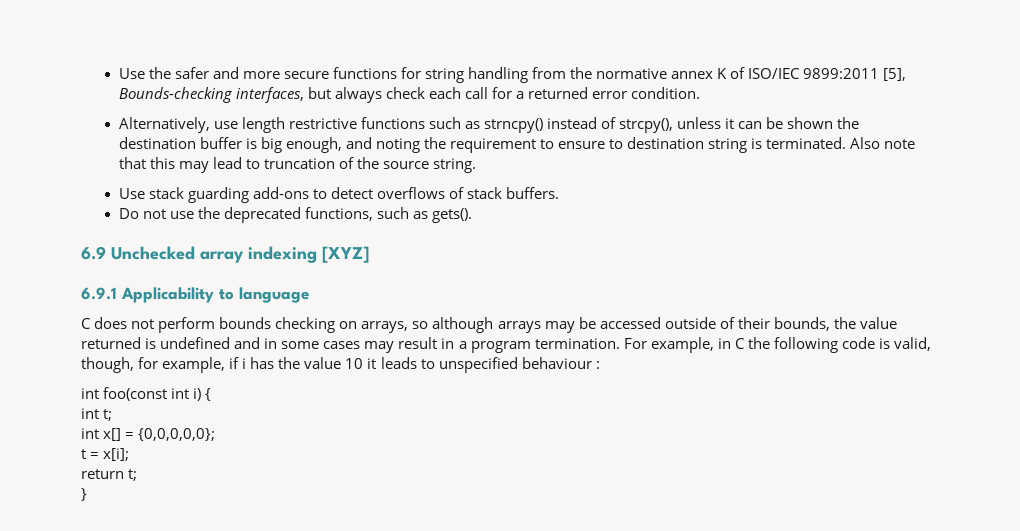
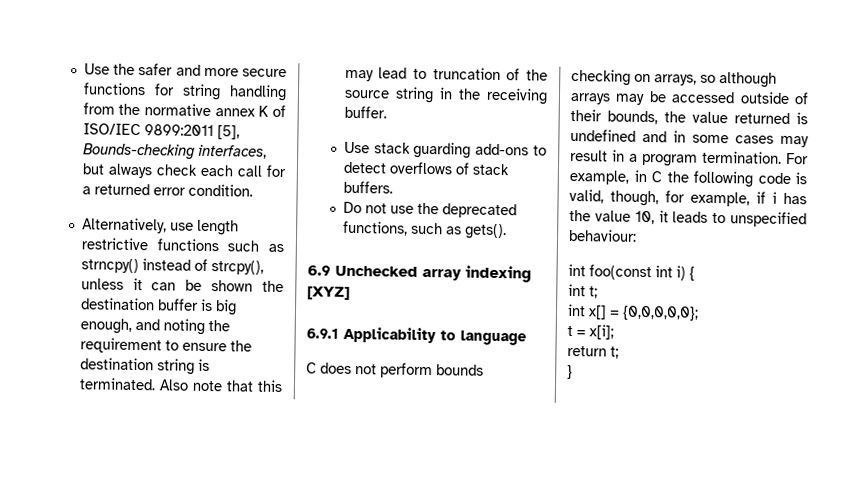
[609,139,624,149] to -> [229,340,252,352] the
[432,158,476,173] string. -> [394,86,548,105] [343,105,387,119] string in the receiving buffer.
[345,358,364,369] 10 -> [634,210,655,225] 10,
[521,357,600,369] behaviour : -> [568,228,637,242] behaviour:

